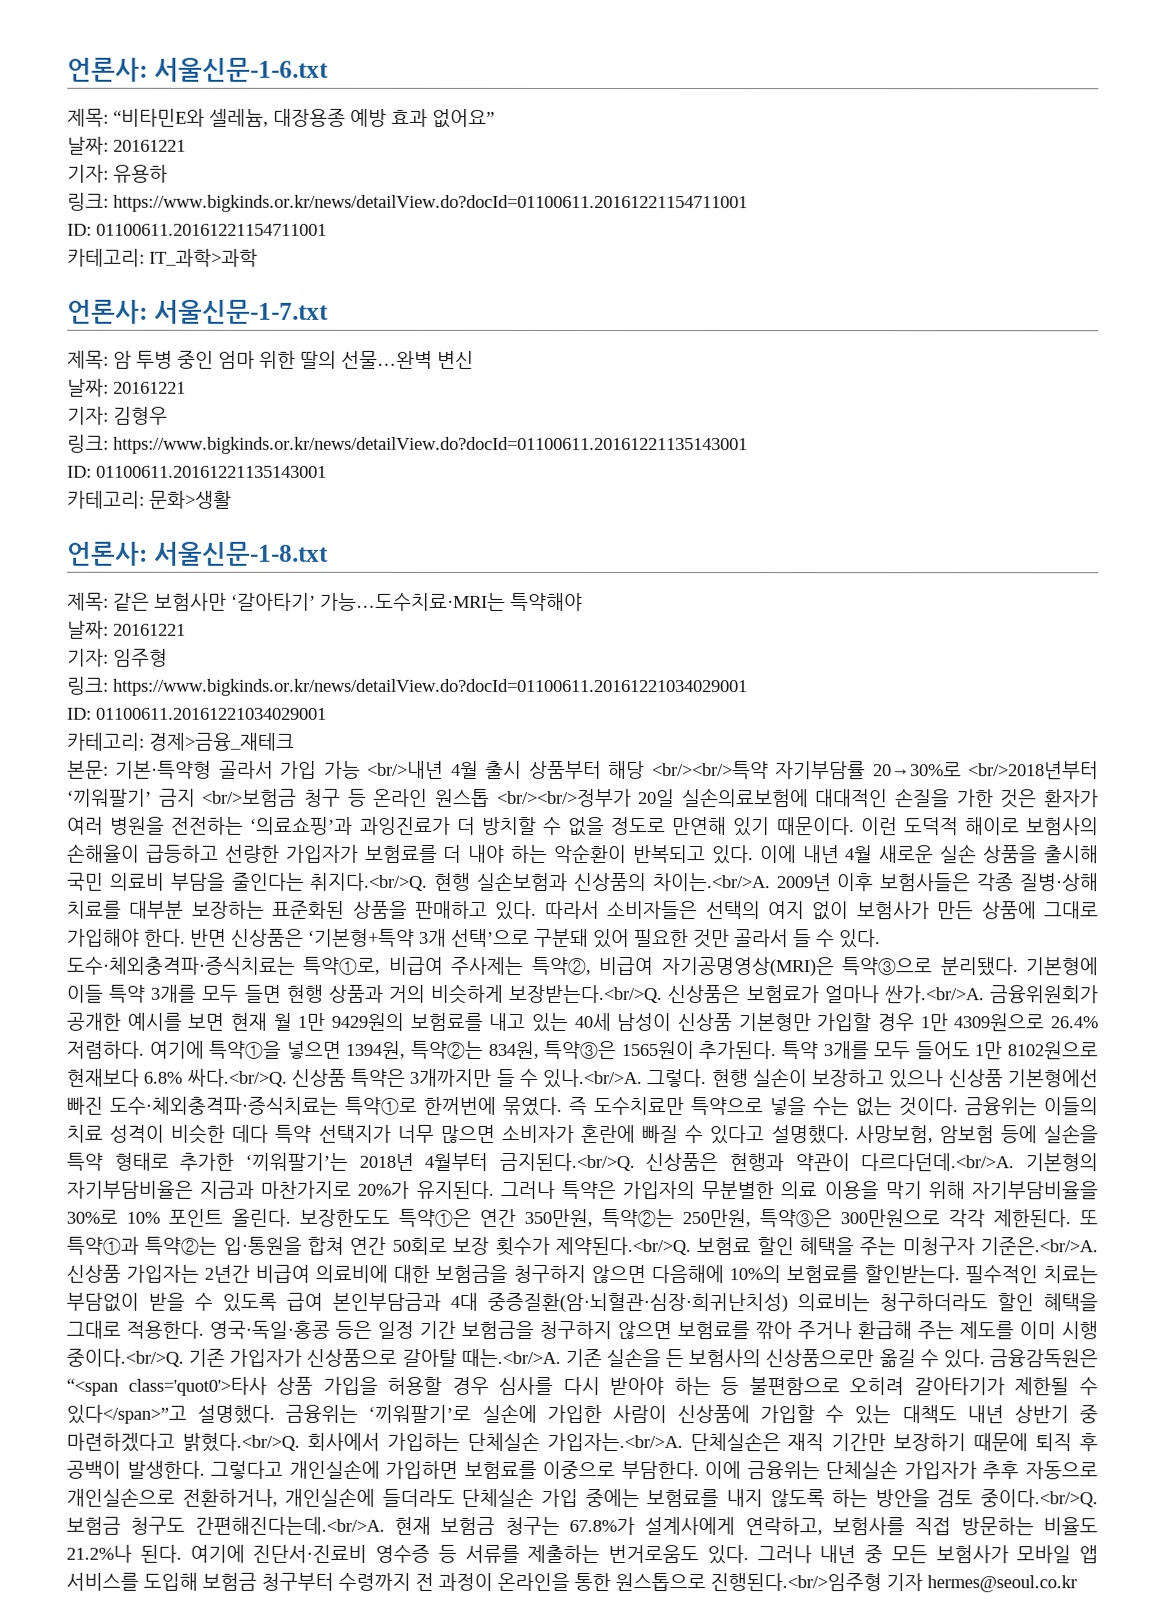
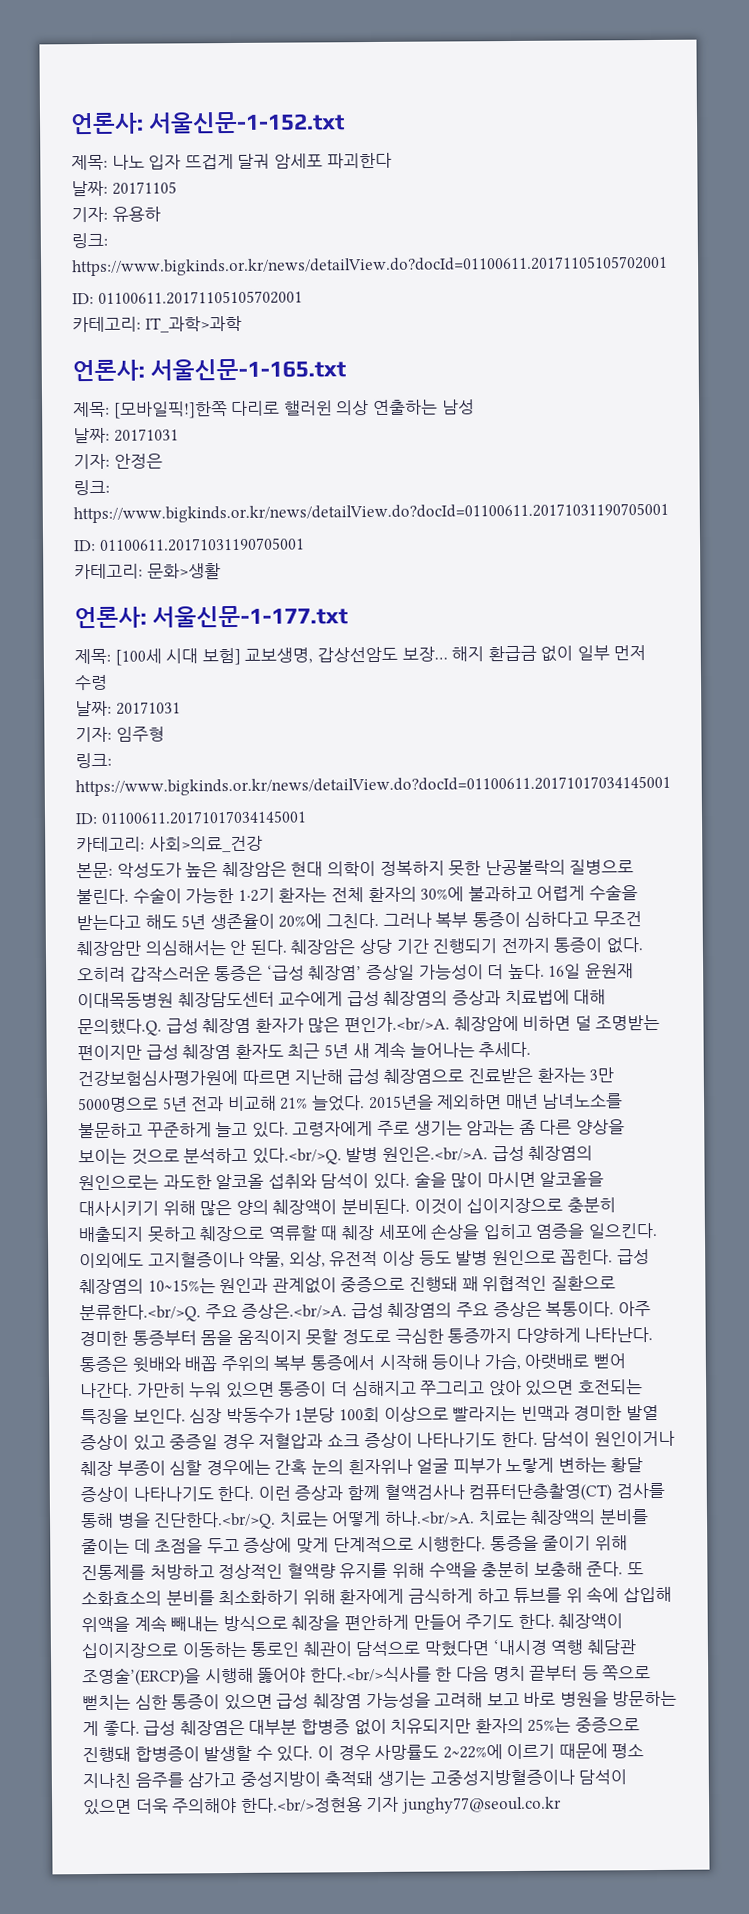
[67,57,329,82] [67,108,495,128] [67,136,186,155] 언론사: 서울신문-1-6.txt // 제목: “비타민E와 셀레늄, 대장용종 예방 효과 없어요” // 날짜: 20161221 -> [70,111,346,135] [71,152,392,171] [71,180,177,197] 언론사: 서울신문-1-152.txt // 제목: 나노 입자 뜨겁게 달궈 암세포 파괴한다 // 날짜: 20171105
[113,194,748,213] [67,223,327,236] https://www.bigkinds.or.kr/news/detailView.do?docId=01100611.20161221154711001 // ID: 01100611.20161221154711001 -> [72,255,668,277] [72,290,303,305] https://www.bigkinds.or.kr/news/detailView.do?docId=01100611.20171105105702001 // ID: 01100611.20171105105702001
[153,299,329,324] [67,350,474,369] [67,378,186,397] [67,406,168,425] [67,434,748,455] [67,465,327,478] 서울신문-1-7.txt // 제목: 암 투병 중인 엄마 위한 딸의 선물…완벽 변신 // 날짜: 20161221 // 기자: 김형우 // 링크: https://www.bigkinds.or.kr/news/detailView.do?docId=01100611.20161221135143001 // ID: 01100611.20161221135143001 -> [150,358,347,381] [73,399,475,419] [73,427,179,444] [73,453,163,470] [73,479,110,496] [73,502,669,524] [74,537,305,552] 서울신문-1-165.txt // 제목: [모바일픽!]한쪽 다리로 핼러윈 의상 연출하는 남성 // 날짜: 20171031 // 기자: 안정은 // 링크: https://www.bigkinds.or.kr/news/detailView.do?docId=01100611.20171031190705001 // ID: 01100611.20171031190705001
[153,541,329,566] [67,592,583,611] [67,620,186,639] 서울신문-1-8.txt // 제목: 같은 보험사만 ‘갈아타기’ 가능…도수치료·MRI는 특약해야 // 날짜: 20161221 -> [152,605,349,628] [74,645,647,666] [74,674,108,691] [75,700,181,717] 서울신문-1-177.txt // 제목: [100세 시대 보험] 교보생명, 갑상선암도 보장… 해지 환급금 없이 일부 먼저 수령 // 날짜: 20171031
[113,678,748,697] [67,707,327,720] [67,732,295,751] https://www.bigkinds.or.kr/news/detailView.do?docId=01100611.20161221034029001 // ID: 01100611.20161221034029001 // 카테고리: 경제>금융_재테크 -> [75,775,671,797] [75,810,307,825] [76,835,263,853] https://www.bigkinds.or.kr/news/detailView.do?docId=01100611.20171017034145001 // ID: 01100611.20171017034145001 // 카테고리: 사회>의료_건강
[115,760,1099,780] [67,788,1099,809] [66,816,1098,837] [66,843,1098,865] [66,871,1098,892] [66,900,1098,921] [66,928,880,949] [66,956,1098,977] [66,983,1098,1004] [66,1012,1098,1032] [66,1040,1099,1060] [66,1068,1098,1089] [66,1096,1098,1117] [66,1123,1098,1145] [66,1152,1098,1172] [66,1180,1099,1200] [66,1208,1098,1228] [66,1236,1098,1256] [66,1264,1098,1284] [66,1292,1098,1313] [66,1320,1098,1340] [66,1348,1098,1369] [66,1376,1098,1396] [66,1403,1098,1425] [66,1431,1098,1452] [66,1459,1098,1480] [66,1487,1099,1508] [66,1516,1098,1536] [66,1544,1098,1565] [66,1572,1077,1593] 기본·특약형 골라서 가입 가능 <br/>내년 4월 출시 상품부터 해당 <br/><br/>특약 자기부담률 20→30%로 <br/>2018년부터 ‘끼워팔기’ 금지 <br/>보험금 청구 등 온라인 원스톱 <br/><br/>정부가 20일 실손의료보험에 대대적인 손질을 가한 것은 환자가 여러 병원을 전전하는 ‘의료쇼핑’과 과잉진료가 더 방치할 수 없을 정도로 만연해 있기 때문이다. 이런 도덕적 해이로 보험사의 손해율이 급등하고 선량한 가입자가 보험료를 더 내야 하는 악순환이 반복되고 있다. 이에 내년 4월 새로운 실손 상품을 출시해 국민 의료비 부담을 줄인다는 취지다.<br/>Q. 현행 실손보험과 신상품의 차이는.<br/>A. 2009년 이후 보험사들은 각종 질병·상해 치료를 대부분 보장하는 표준화된 상품을 판매하고 있다. 따라서 소비자들은 선택의 여지 없이 보험사가 만든 상품에 그대로 가입해야 한다. 반면 신상품은 ‘기본형+특약 3개 선택’으로 구분돼 있어 필요한 것만 골라서 들 수 있다. 도수·체외충격파·증식치료는 특약①로, 비급여 주사제는 특약②, 비급여 자기공명영상(MRI)은 특약③으로 분리됐다. 기본형에 이들 특약 3개를 모두 들면 현행 상품과 거의 비슷하게 보장받는다.<br/>Q. 신상품은 보험료가 얼마나 싼가.<br/>A. 금융위원회가 공개한 예시를 보면 현재 월 1만 9429원의 보험료를 내고 있는 40세 남성이 신상품 기본형만 가입할 경우 1만 4309원으로 26.4% 저렴하다. 여기에 특약①을 넣으면 1394원, 특약②는 834원, 특약③은 1565원이 추가된다. 특약 3개를 모두 들어도 1만 8102원으로 현재보다 6.8% 싸다.<br/>Q. 신상품 특약은 3개까지만 들 수 있나.<br/>A. 그렇다. 현행 실손이 보장하고 있으나 신상품 기본형에선 빠진 도수·체외충격파·증식치료는 특약①로 한꺼번에 묶였다. 즉 도수치료만 특약으로 넣을 수는 없는 것이다. 금융위는 이들의 치료 성격이 비슷한 데다 특약 선택지가 너무 많으면 소비자가 혼란에 빠질 수 있다고 설명했다. 사망보험, 암보험 등에 실손을 특약 형태로 추가한 ‘끼워팔기’는 2018년 4월부터 금지된다.<br/>Q. 신상품은 현행과 약관이 다르다던데.<br/>A. 기본형의 자기부담비율은 지금과 마찬가지로 20%가 유지된다. 그러나 특약은 가입자의 무분별한 의료 이용을 막기 위해 자기부담비율을 30%로 10% 포인트 올린다. 보장한도도 특약①은 연간 350만원, 특약②는 250만원, 특약③은 300만원으로 각각 제한된다. 또 특약①과 특약②는 입·통원을 합쳐 연간 50회로 보장 횟수가 제약된다.<br/>Q. 보험료 할인 혜택을 주는 미청구자 기준은.<br/>A. 신상품 가입자는 2년간 비급여 의료비에 대한 보험금을 청구하지 않으면 다음해에 10%의 보험료를 할인받는다. 필수적인 치료는 부담없이 받을 수 있도록 급여 본인부담금과 4대 중증질환(암·뇌혈관·심장·희귀난치성) 의료비는 청구하더라도 할인 혜택을 그대로 적용한다. 영국·독일·홍콩 등은 일정 기간 보험금을 청구하지 않으면 보험료를 깎아 주거나 환급해 주는 제도를 이미 시행 중이다.<br/>Q. 기존 가입자가 신상품으로 갈아탈 때는.<br/>A. 기존 실손을 든 보험사의 신상품으로만 옮길 수 있다. 금융감독원은 “<span class='quot0'>타사 상품 가입을 허용할 경우 심사를 다시 받아야 하는 등 불편함으로 오히려 갈아타기가 제한될 수 있다</span>”고 설명했다. 금융위는 ‘끼워팔기’로 실손에 가입한 사람이 신상품에 가입할 수 있는 대책도 내년 상반기 중 마련하겠다고 밝혔다.<br/>Q. 회사에서 가입하는 단체실손 가입자는.<br/>A. 단체실손은 재직 기간만 보장하기 때문에 퇴직 후 공백이 발생한다. 그렇다고 개인실손에 가입하면 보험료를 이중으로 부담한다. 이에 금융위는 단체실손 가입자가 추후 자동으로 개인실손으로 전환하거나, 개인실손에 들더라도 단체실손 가입 중에는 보험료를 내지 않도록 하는 방안을 검토 중이다.<br/>Q. 보험금 청구도 간편해진다는데.<br/>A. 현재 보험금 청구는 67.8%가 설계사에게 연락하고, 보험사를 직접 방문하는 비율도 21.2%나 된다. 여기에 진단서·진료비 영수증 등 서류를 제출하는 번거로움도 있다. 그러나 내년 중 모든 보험사가 모바일 앱 서비스를 도입해 보험금 청구부터 수령까지 전 과정이 온라인을 통한 원스톱으로 진행된다.<br/>임주형 기자 hermes@seoul.co.kr -> [116,859,635,878] [76,884,638,905] [76,911,642,931] [76,937,643,957] [77,963,634,983] [77,989,607,1009] [77,1014,661,1037] [77,1041,532,1061] [77,1067,615,1087] [77,1093,624,1113] [78,1119,625,1139] [78,1145,594,1165] [78,1171,605,1191] [78,1197,616,1217] [78,1222,658,1243] [79,1249,650,1269] [79,1275,616,1295] [79,1301,651,1323] [79,1327,654,1347] [79,1352,626,1373] [80,1379,643,1399] [80,1404,659,1425] [80,1430,675,1451] [80,1457,644,1477] [80,1482,665,1503] [80,1509,649,1530] [81,1535,628,1555] [81,1561,644,1581] [81,1586,672,1607] [81,1613,624,1633] [81,1638,636,1659] [82,1665,652,1687] [82,1690,678,1711] [82,1717,640,1737] [82,1743,645,1763] [82,1769,628,1789] [83,1796,562,1816] 악성도가 높은 췌장암은 현대 의학이 정복하지 못한 난공불락의 질병으로 불린다. 수술이 가능한 1·2기 환자는 전체 환자의 30%에 불과하고 어렵게 수술을 받는다고 해도 5년 생존율이 20%에 그친다. 그러나 복부 통증이 심하다고 무조건 췌장암만 의심해서는 안 된다. 췌장암은 상당 기간 진행되기 전까지 통증이 없다. 오히려 갑작스러운 통증은 ‘급성 췌장염’ 증상일 가능성이 더 높다. 16일 윤원재 이대목동병원 췌장담도센터 교수에게 급성 췌장염의 증상과 치료법에 대해 문의했다.Q. 급성 췌장염 환자가 많은 편인가.<br/>A. 췌장암에 비하면 덜 조명받는 편이지만 급성 췌장염 환자도 최근 5년 새 계속 늘어나는 추세다. 건강보험심사평가원에 따르면 지난해 급성 췌장염으로 진료받은 환자는 3만 5000명으로 5년 전과 비교해 21% 늘었다. 2015년을 제외하면 매년 남녀노소를 불문하고 꾸준하게 늘고 있다. 고령자에게 주로 생기는 암과는 좀 다른 양상을 보이는 것으로 분석하고 있다.<br/>Q. 발병 원인은.<br/>A. 급성 췌장염의 원인으로는 과도한 알코올 섭취와 담석이 있다. 술을 많이 마시면 알코올을 대사시키기 위해 많은 양의 췌장액이 분비된다. 이것이 십이지장으로 충분히 배출되지 못하고 췌장으로 역류할 때 췌장 세포에 손상을 입히고 염증을 일으킨다. 이외에도 고지혈증이나 약물, 외상, 유전적 이상 등도 발병 원인으로 꼽힌다. 급성 췌장염의 10~15%는 원인과 관계없이 중증으로 진행돼 꽤 위협적인 질환으로 분류한다.<br/>Q. 주요 증상은.<br/>A. 급성 췌장염의 주요 증상은 복통이다. 아주 경미한 통증부터 몸을 움직이지 못할 정도로 극심한 통증까지 다양하게 나타난다. 통증은 윗배와 배꼽 주위의 복부 통증에서 시작해 등이나 가슴, 아랫배로 뻗어 나간다. 가만히 누워 있으면 통증이 더 심해지고 쭈그리고 앉아 있으면 호전되는 특징을 보인다. 심장 박동수가 1분당 100회 이상으로 빨라지는 빈맥과 경미한 발열 증상이 있고 중증일 경우 저혈압과 쇼크 증상이 나타나기도 한다. 담석이 원인이거나 췌장 부종이 심할 경우에는 간혹 눈의 흰자위나 얼굴 피부가 노랗게 변하는 황달 증상이 나타나기도 한다. 이런 증상과 함께 혈액검사나 컴퓨터단층촬영(CT) 검사를 통해 병을 진단한다.<br/>Q. 치료는 어떻게 하나.<br/>A. 치료는 췌장액의 분비를 줄이는 데 초점을 두고 증상에 맞게 단계적으로 시행한다. 통증을 줄이기 위해 진통제를 처방하고 정상적인 혈액량 유지를 위해 수액을 충분히 보충해 준다. 또 소화효소의 분비를 최소화하기 위해 환자에게 금식하게 하고 튜브를 위 속에 삽입해 위액을 계속 빼내는 방식으로 췌장을 편안하게 만들어 주기도 한다. 췌장액이 십이지장으로 이동하는 통로인 췌관이 담석으로 막혔다면 ‘내시경 역행 췌담관 조영술’(ERCP)을 시행해 뚫어야 한다.<br/>식사를 한 다음 명치 끝부터 등 쪽으로 뻗치는 심한 통증이 있으면 급성 췌장염 가능성을 고려해 보고 바로 병원을 방문하는 게 좋다. 급성 췌장염은 대부분 합병증 없이 치유되지만 환자의 25%는 중증으로 진행돼 합병증이 발생할 수 있다. 이 경우 사망률도 2~22%에 이르기 때문에 평소 지나친 음주를 삼가고 중성지방이 축적돼 생기는 고중성지방혈증이나 담석이 있으면 더욱 주의해야 한다.<br/>정현용 기자 junghy77@seoul.co.kr

